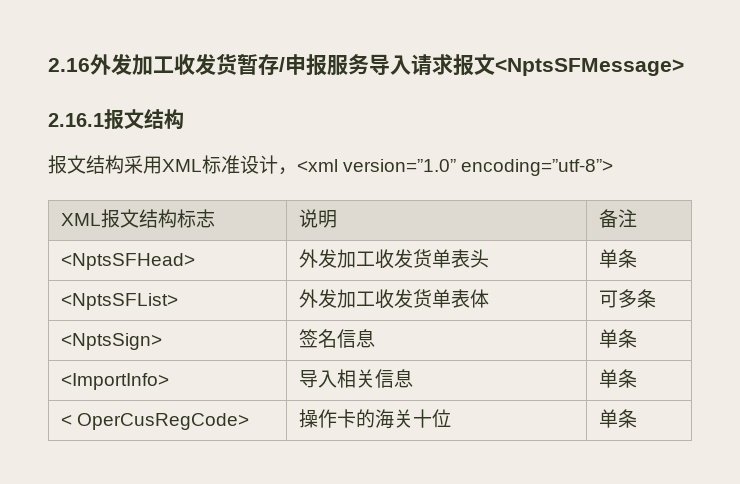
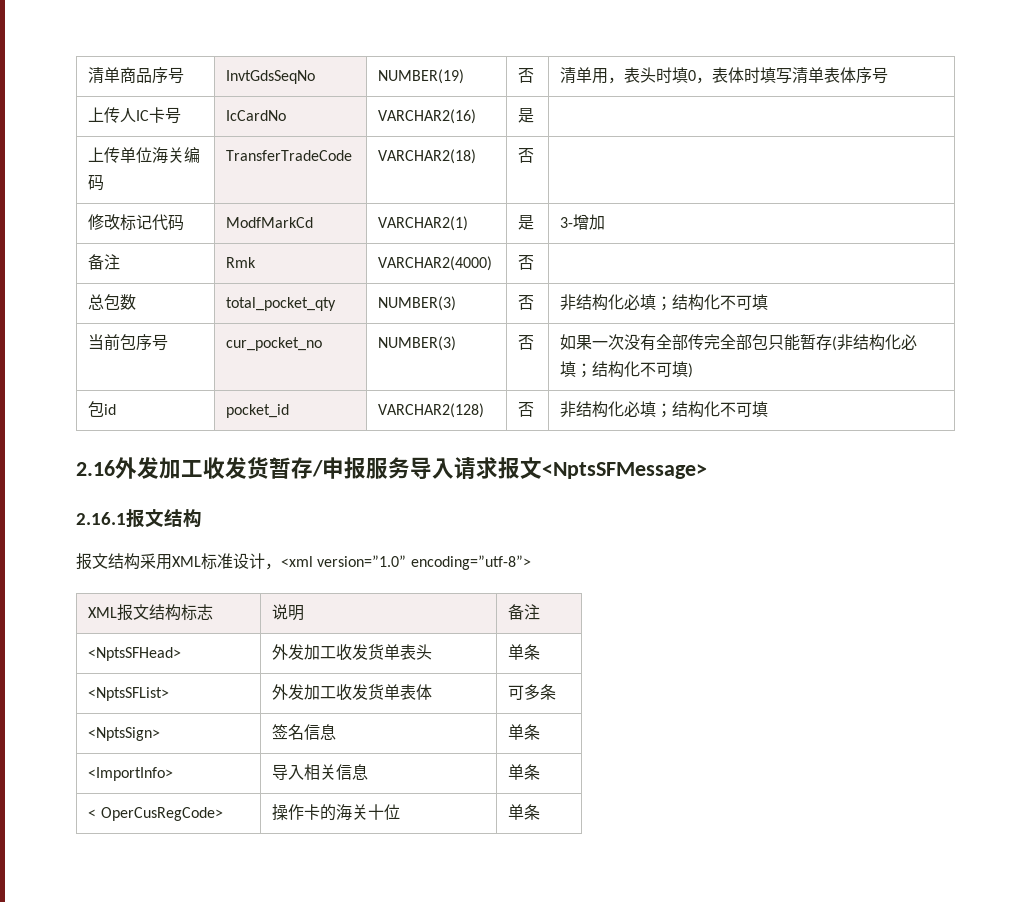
(48, 65) none -> [88,67,185,84] [226,70,316,84] [378,69,465,84] [518,68,535,83] [560,67,889,84] [88,107,182,124] [226,110,287,121] [378,109,477,124] [518,108,535,123] [88,147,201,163] [88,174,105,191] [226,150,353,161] [378,149,477,164] [518,148,535,163] [88,214,185,231] [226,217,314,228] [378,216,469,231] [518,215,535,230] [560,214,606,230] [88,254,121,270] [226,257,257,268] [378,256,493,271] [518,255,535,270] [88,294,137,310] [226,297,337,311] [378,296,457,311] [518,295,535,310] [560,294,769,311] [88,334,169,351] [226,337,323,351] [378,336,457,351] [518,335,535,350] [560,334,918,351] [560,361,694,378] [88,401,117,417] [226,404,290,418] [378,403,485,418] [518,402,535,417] [560,401,769,418] 清单商品序号 | InvtGdsSeqNo | NUMBER(19) | 否 | 清单用，表头时填0，表体时填写清单表体序号 // 上传人IC卡号 | IcCardNo | VARCHAR2(16) | 是 | // 上传单位海关编码 | TransferTradeCode | VARCHAR2(18) | 否 | // 修改标记代码 | ModfMarkCd | VARCHAR2(1) | 是 | 3-增加 // 备注 | Rmk | VARCHAR2(4000) | 否 | // 总包数 | total_pocket_qty | NUMBER(3) | 否 | 非结构化必填；结构化不可填 // 当前包序号 | cur_pocket_no | NUMBER(3) | 否 | 如果一次没有全部传完全部包只能暂存(非结构化必填；结构化不可填) // 包id | pocket_id | VARCHAR2(128) | 否 | 非结构化必填；结构化不可填 //

